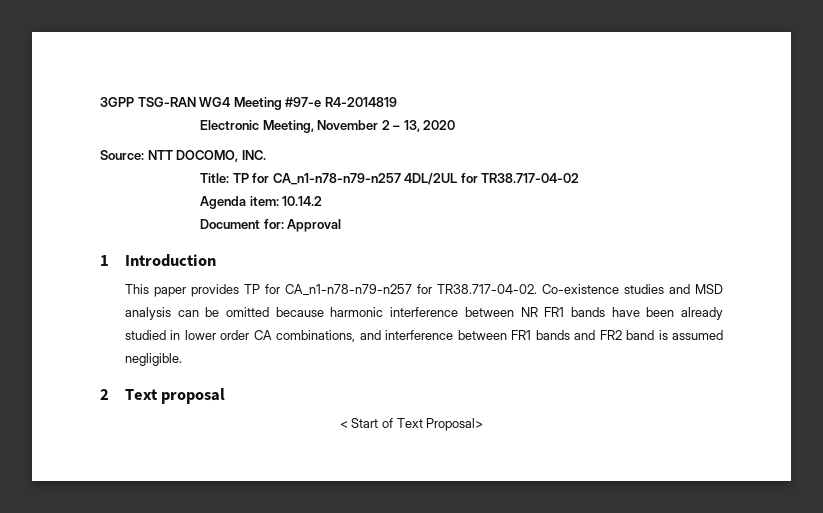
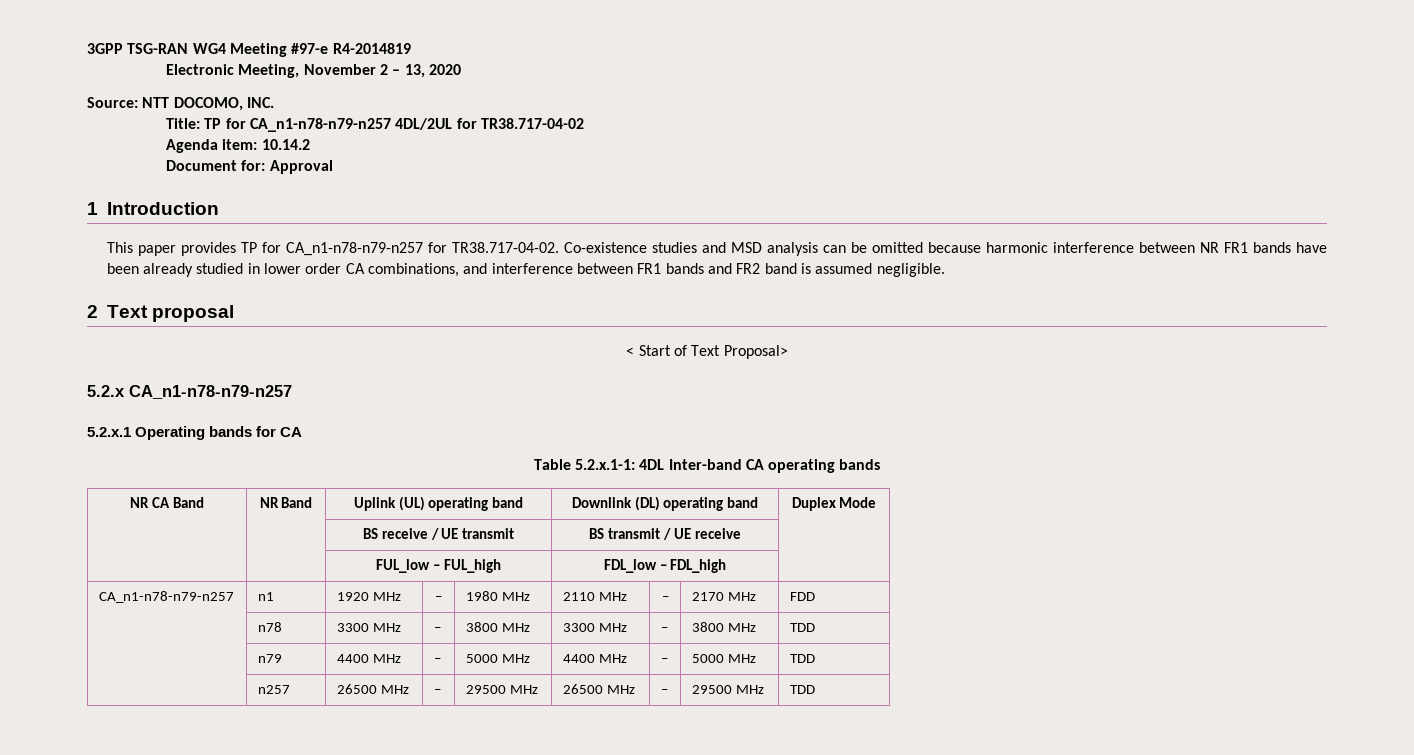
(484, 424) none -> [87,385,292,399] [87,426,303,440] [533,459,881,473] [130,497,204,508] [259,497,313,508] [353,496,524,511] [571,496,759,511] [791,497,877,511] [362,528,515,540] [589,528,741,540] [376,559,501,573] [603,559,727,573] [98,591,234,603] [257,592,274,601] [336,592,401,601] [435,596,442,601] [465,591,530,601] [562,592,627,601] [661,596,669,601] [691,592,756,601] [789,592,815,601] [257,622,282,632] [336,623,401,632] [433,627,441,632] [465,622,530,632] [562,623,627,632] [660,627,668,632] [691,622,756,632] [789,623,815,632] [257,654,282,663] [336,654,401,663] [433,658,441,663] [465,654,530,663] [562,654,627,663] [660,658,668,663] [691,654,756,663] [789,654,815,663] [257,685,290,694] [336,684,409,694] [433,689,441,694] [465,685,538,694] [562,684,635,694] [660,689,668,694] [691,685,764,694] [789,685,815,694] // 5.2.x CA_n1-n78-n79-n257 // 5.2.x.1 Operating bands for CA // Table 5.2.x.1-1: 4DL Inter-band CA operating bands // NR CA Band | NR Band | Uplink (UL) operating band | Downlink (DL) operating band | Duplex Mode // | | BS receive / UE transmit | BS transmit / UE receive | // | | FUL_low – FUL_high | FDL_low – FDL_high | // CA_n1-n78-n79-n257 | n1 | 1920 MHz | – | 1980 MHz | 2110 MHz | – | 2170 MHz | FDD // | n78 | 3300 MHz | – | 3800 MHz | 3300 MHz | – | 3800 MHz | TDD // | n79 | 4400 MHz | – | 5000 MHz | 4400 MHz | – | 5000 MHz | TDD // | n257 | 26500 MHz | – | 29500 MHz | 26500 MHz | – | 29500 MHz | TDD

